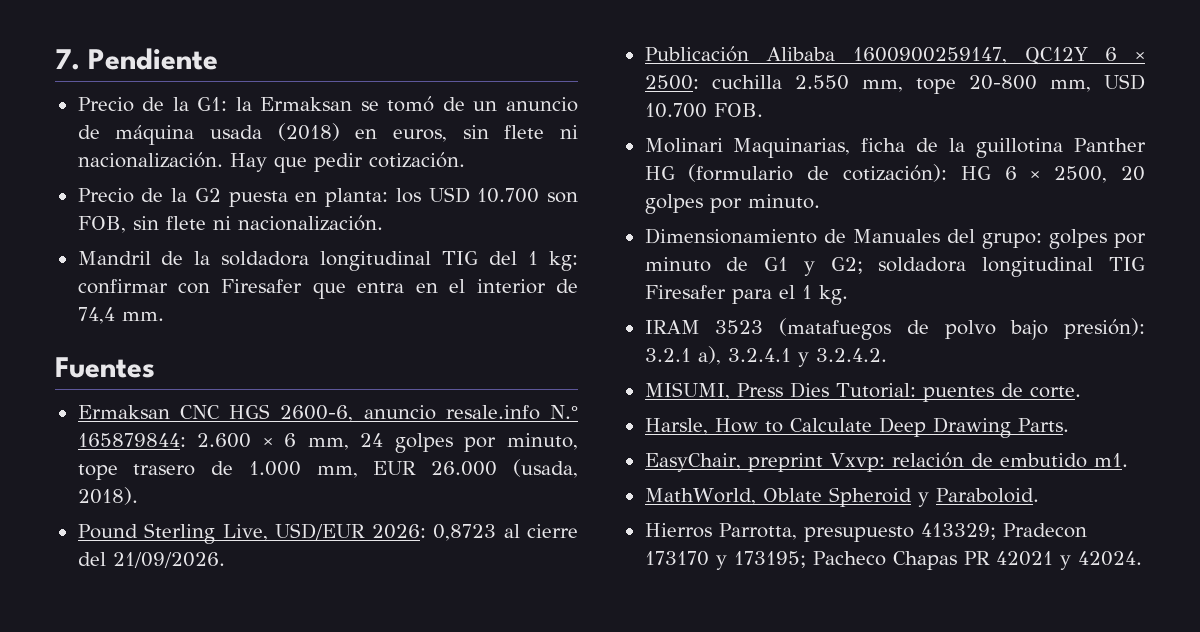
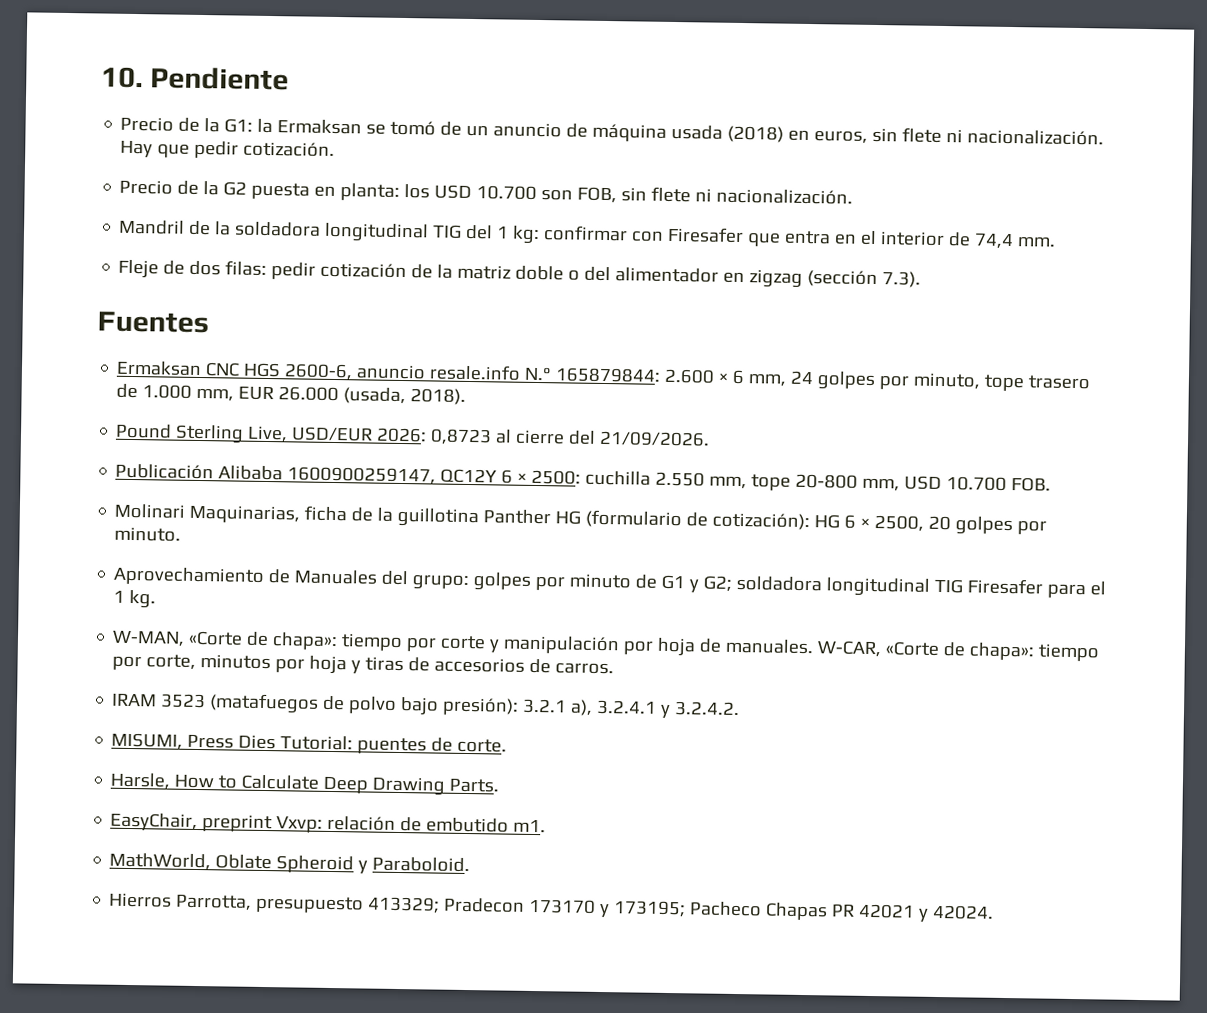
[55,49,80,70] 7. -> [101,66,143,89] 10.
(164, 316) none -> [118,259,922,288] // Fleje de dos filas: pedir cotización de la matriz doble o del alimentador en zigzag (sección 7.3).
[644,228,817,244] Dimensionamiento -> [113,566,266,586] Aprovechamiento
(848, 295) none -> [112,630,1101,662] [112,654,615,675] // W-MAN, «Corte de chapa»: tiempo por corte y manipulación por hoja de manuales. W-CAR, «Corte de chapa»: tiempo por corte, minutos por hoja y tiras de accesorios de carros.

